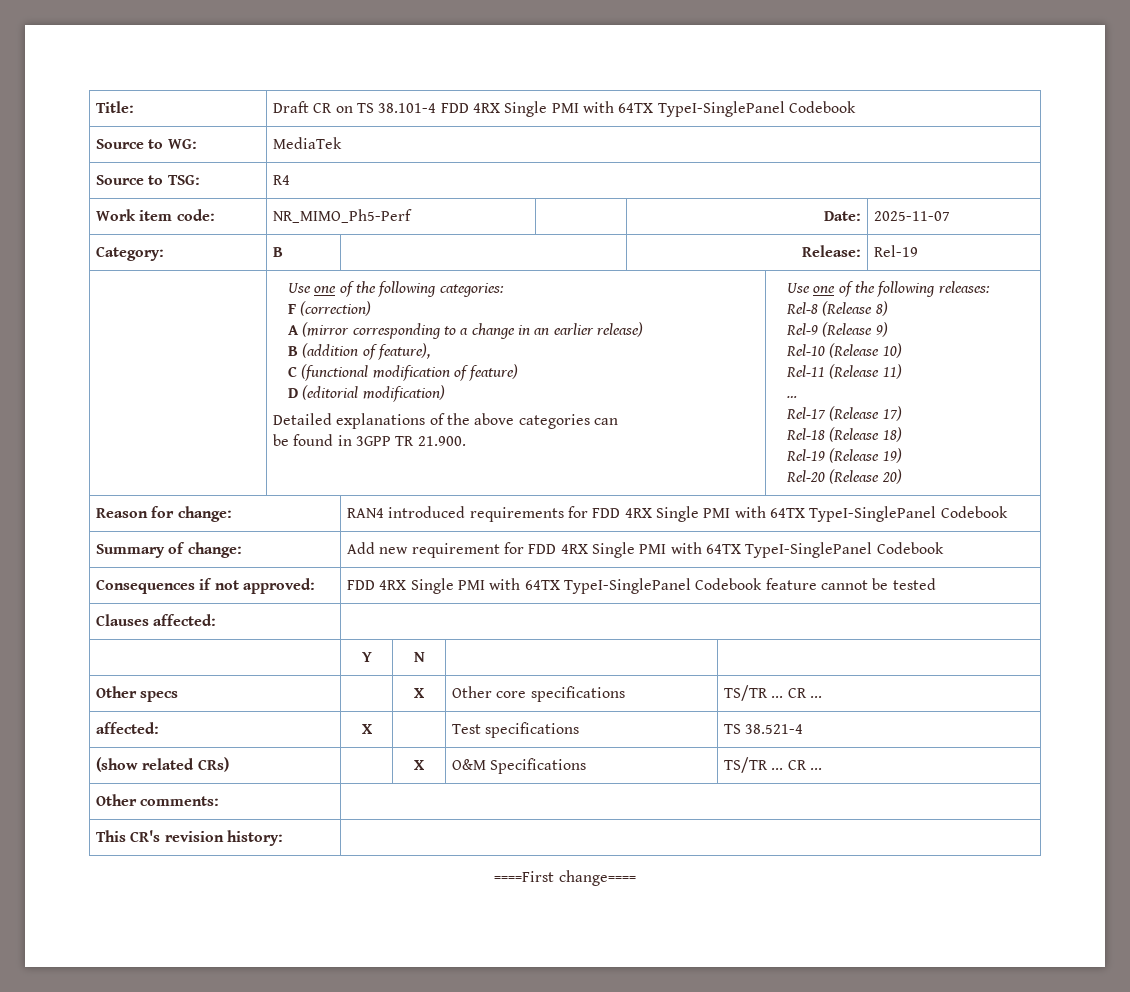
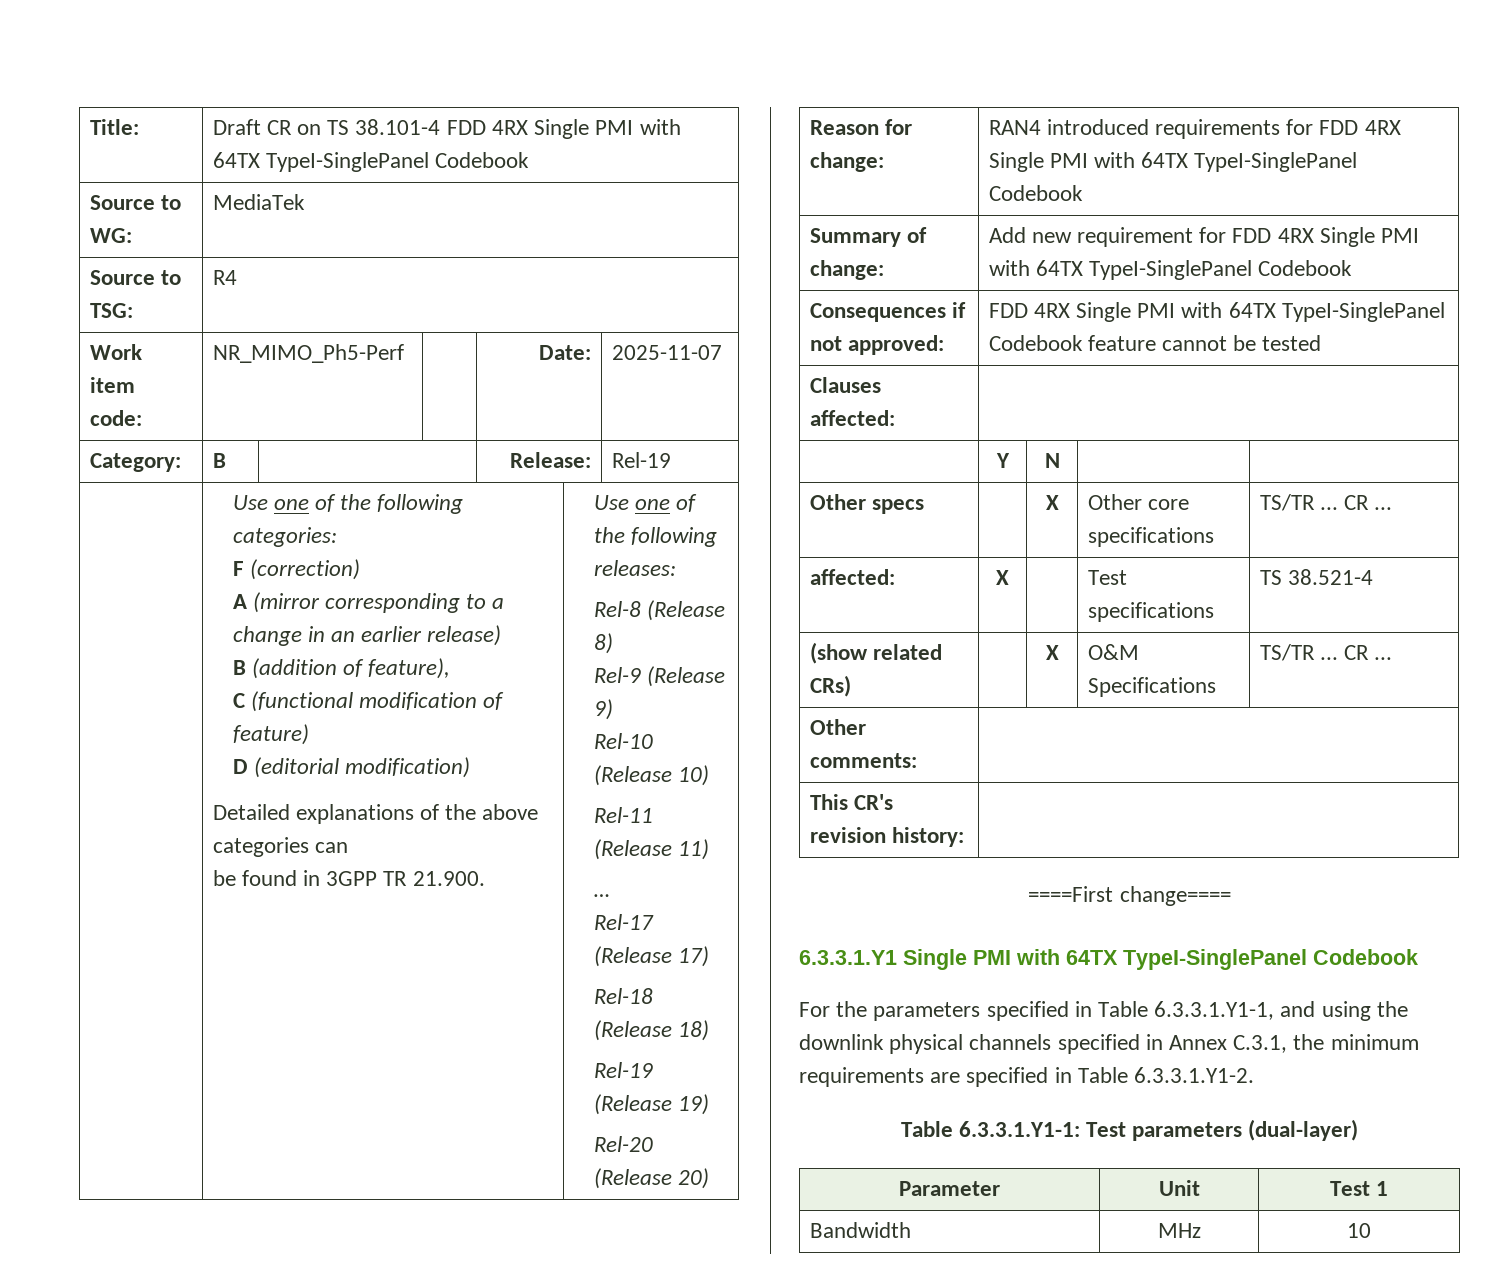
(636, 878) none -> [799,949,1418,970] [799,1001,1408,1021] [799,1034,1419,1054] [799,1067,1255,1087] [900,1119,1359,1141] [899,1181,1000,1196] [1158,1180,1200,1196] [1329,1181,1389,1196] [809,1222,911,1238] [1157,1223,1201,1238] [1347,1223,1371,1238] // 6.3.3.1.Y1 Single PMI with 64TX TypeI-SinglePanel Codebook // For the parameters specified in Table 6.3.3.1.Y1-1, and using the downlink physical channels specified in Annex C.3.1, the minimum requirements are specified in Table 6.3.3.1.Y1-2. // Table 6.3.3.1.Y1-1: Test parameters (dual-layer) // Parameter | Unit | Test 1 // Bandwidth | MHz | 10

